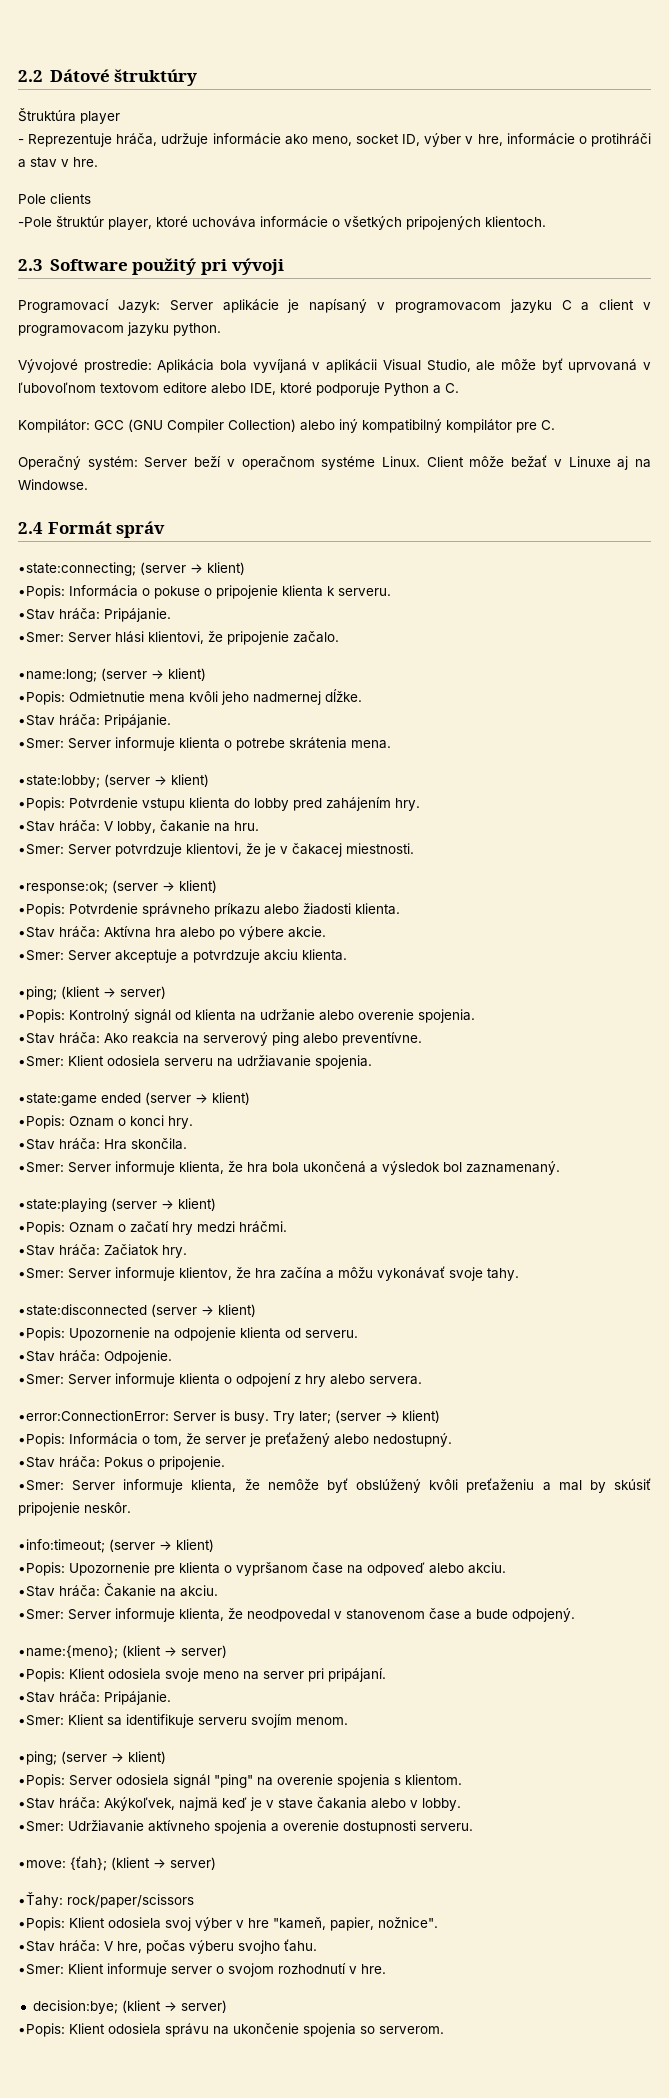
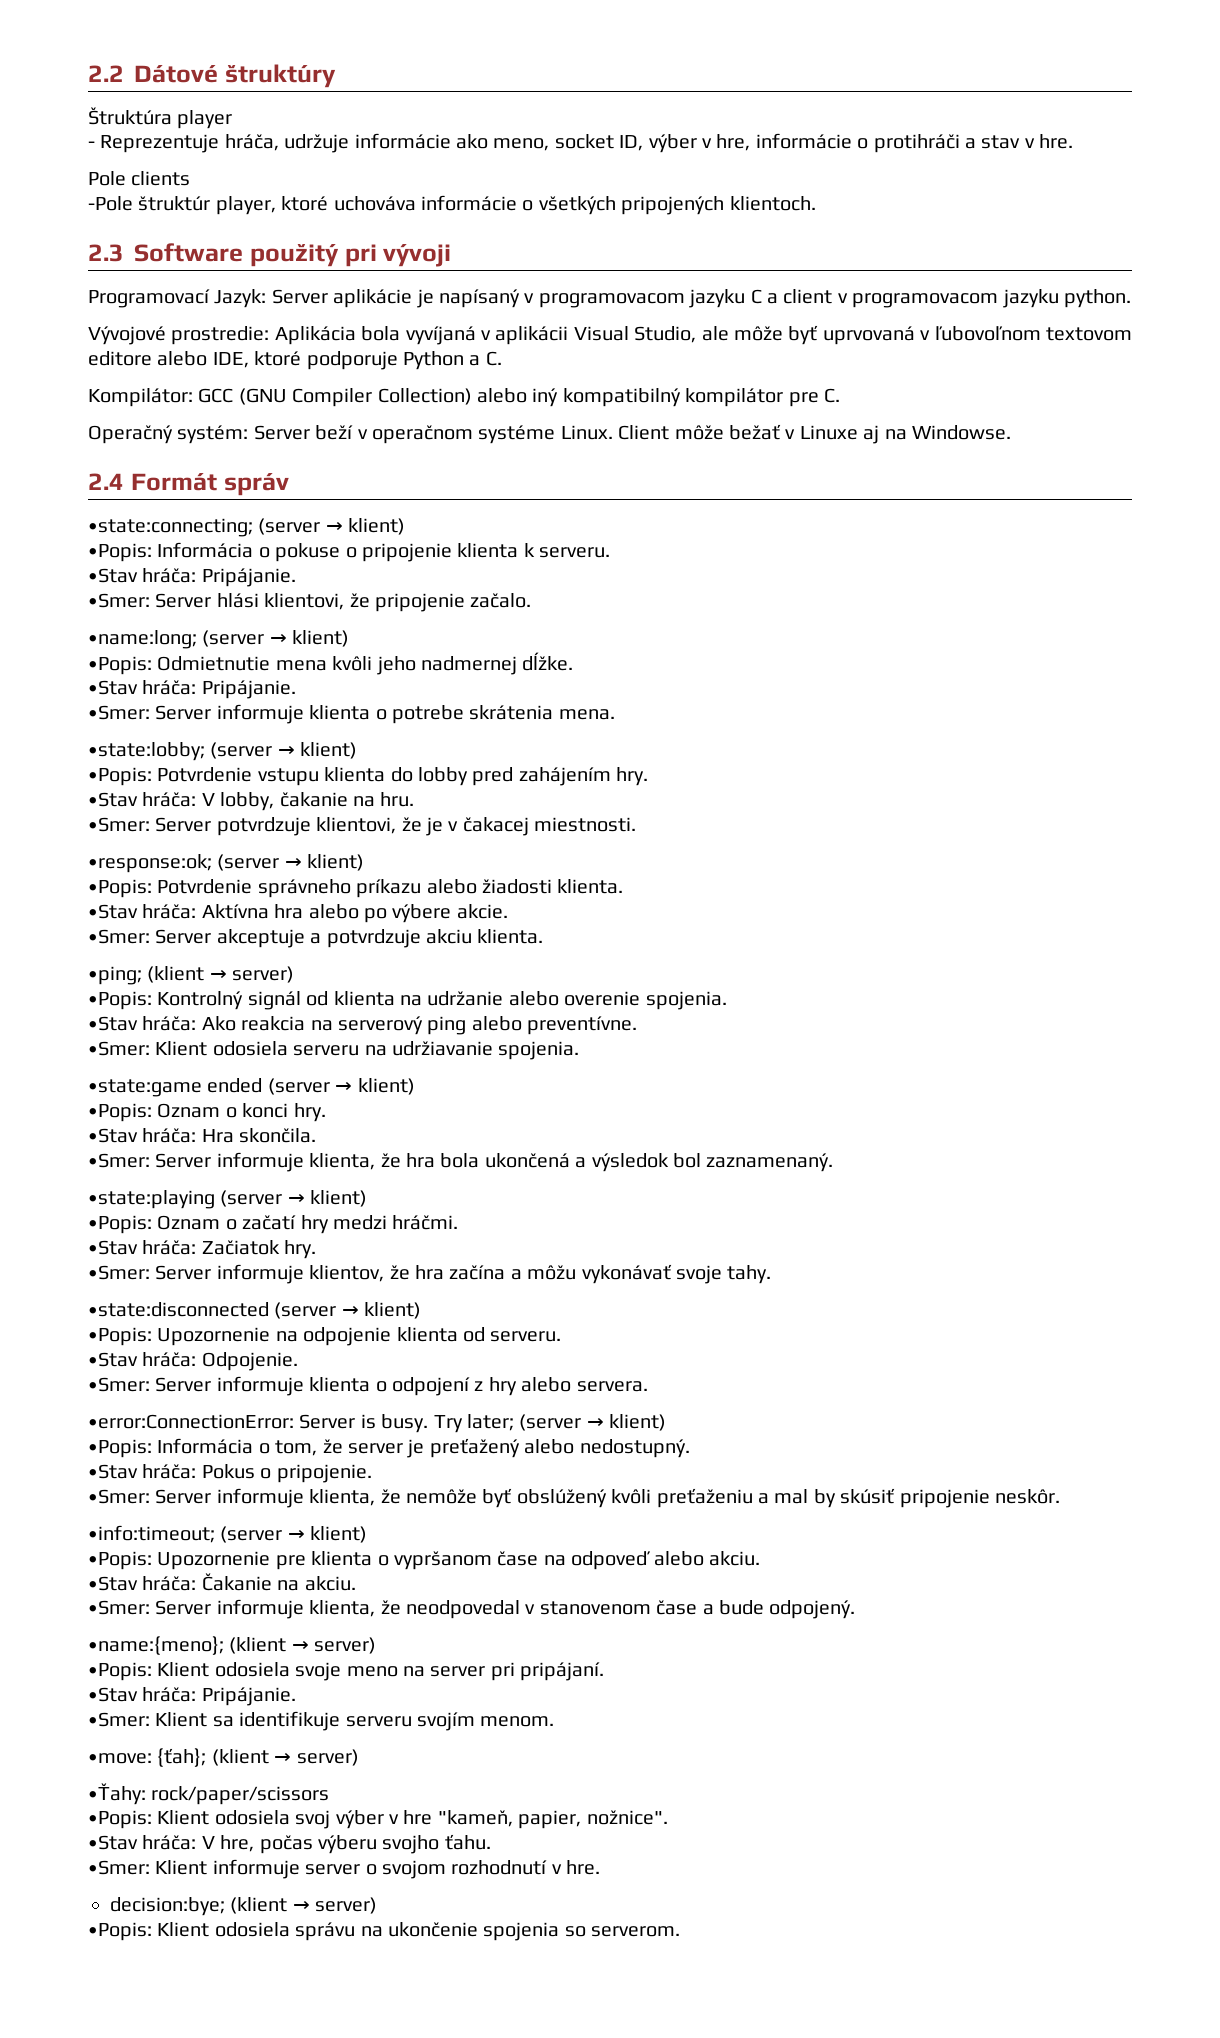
[18,1751,166,1765] [18,1774,462,1788] [18,1797,461,1811] [18,1820,473,1834] // •ping; (server → klient) // •Popis: Server odosiela signál "ping" na overenie spojenia s klientom. // •Stav hráča: Akýkoľvek, najmä keď je v stave čakania alebo v lobby. // •Smer: Udržiavanie aktívneho spojenia a overenie dostupnosti serveru. -> (555, 1721) none

